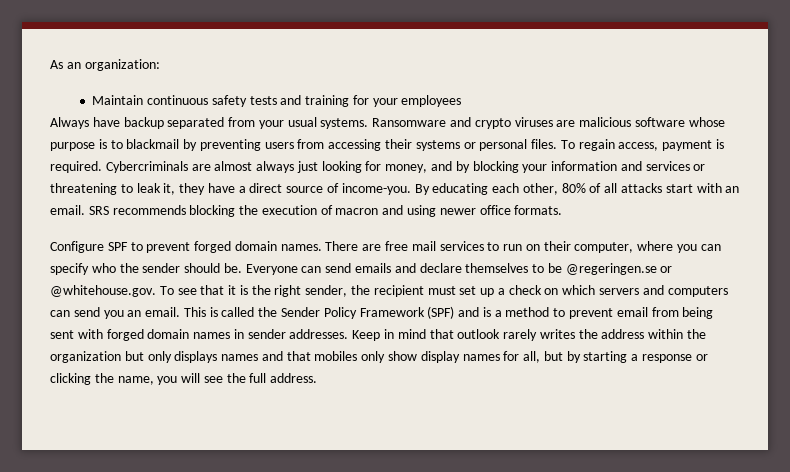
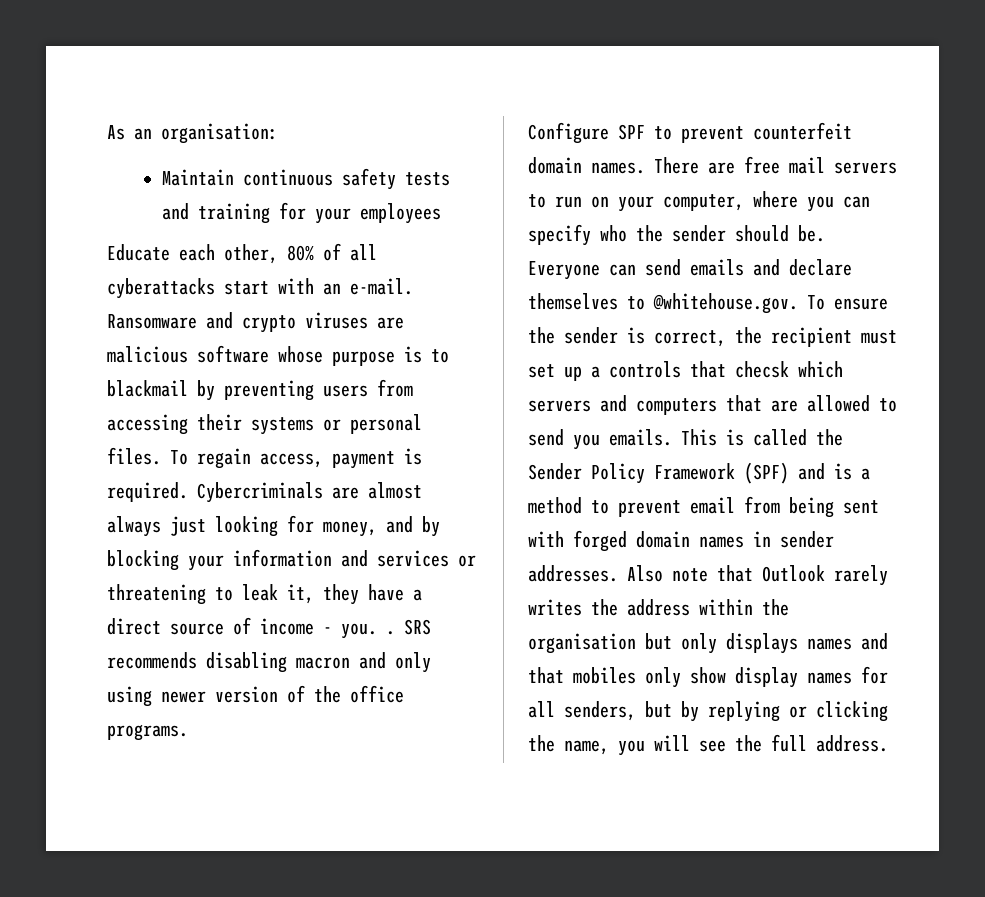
[84,59,160,71] organization: -> [161,123,278,144] organisation:
[50,117,369,129] Always have backup separated from your usual systems. -> [107,243,377,264] [107,278,413,299] Educate each other, 80% of all cyberattacks start with an e-mail.
[341,183,740,195] [50,205,333,217] income-you. By educating each other, 80% of all attacks start with an email. SRS recommends blocking the execution of -> [260,618,431,639] [107,652,287,673] income - you. . SRS recommends disabling
(404, 210) none -> [395,652,431,673] only
[479,205,563,215] office formats. -> [215,685,404,703] [107,724,188,741] version of the office programs.
[194,241,232,253] forged -> [753,122,852,140] counterfeit
[439,241,484,251] services -> [834,162,897,174] servers
[543,241,571,251] their -> [618,196,654,212] your
[547,263,673,275] [50,285,348,297] be @regeringen.se or @whitehouse.gov. To see that it is the right sender, -> [653,293,888,314] [528,327,726,347] @whitehouse.gov. To ensure the sender is correct,
[508,285,559,295] check on -> [609,361,789,378] controls that checsk
[50,307,181,319] can send you an email. -> [726,395,897,412] [528,429,672,450] that are allowed to send you emails.
[352,329,501,341] Keep in mind that outlook -> [627,565,825,582] Also note that Outlook
[50,351,121,363] organization -> [528,633,636,654] organisation
[523,351,693,363] all, but by starting a response -> [528,701,780,722] all senders, but by replying

